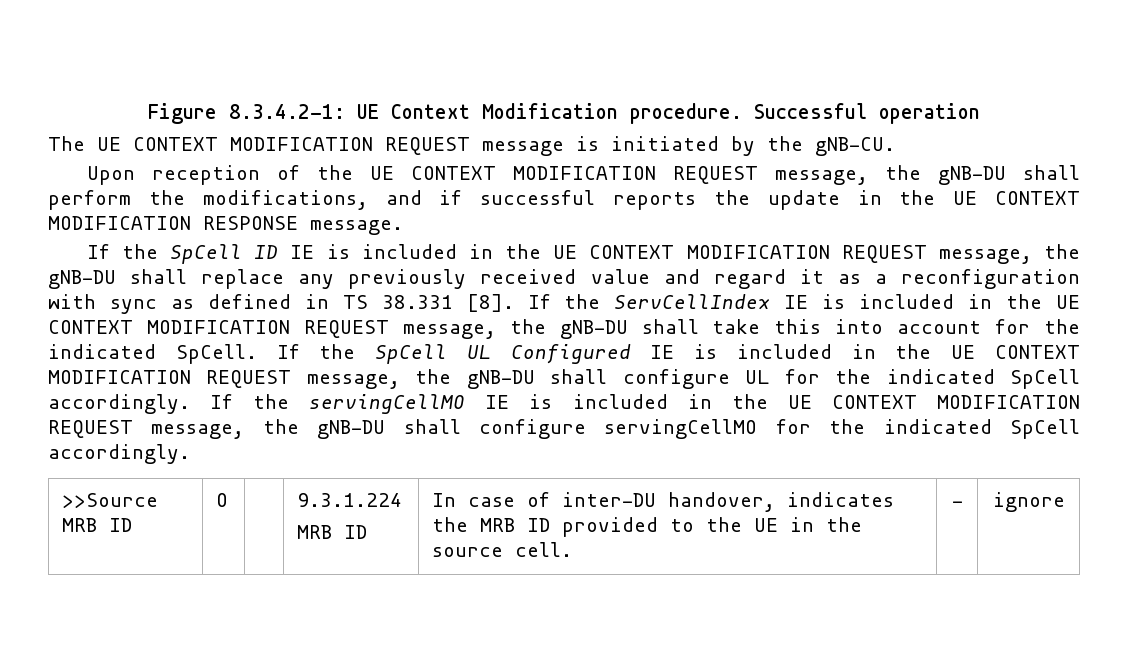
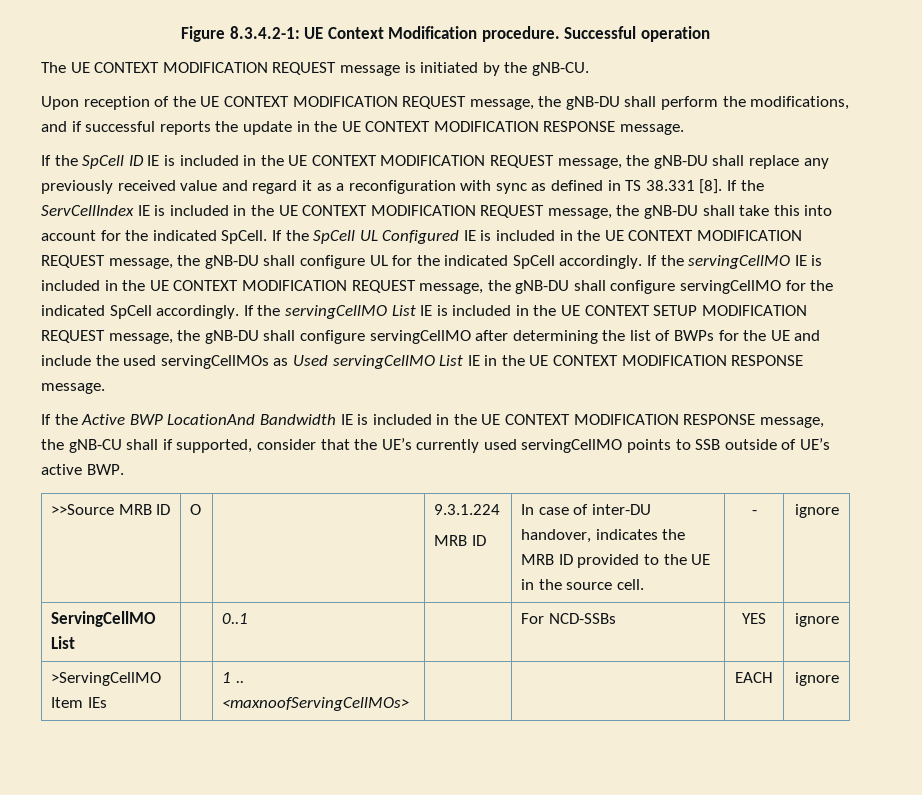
(190, 454) none -> [243,305,807,319] [41,330,821,344] [41,355,804,369] [41,383,105,394] [41,414,824,428] [41,438,831,453] [41,464,124,475] If the servingCellMO List IE is included in the UE CONTEXT SETUP MODIFICATION REQUEST message, the gNB-DU shall configure servingCellMO after determining the list of BWPs for the UE and include the used servingCellMOs as Used servingCellMO List IE in the UE CONTEXT MODIFICATION RESPONSE message. // If the Active BWP LocationAnd Bandwidth IE is included in the UE CONTEXT MODIFICATION RESPONSE message, the gNB-CU shall if supported, consider that the UE’s currently used servingCellMO points to SSB outside of UE’s active BWP.
(1065, 502) none -> [51,611,157,627] [51,636,76,649] [222,613,249,624] [521,613,616,624] [742,613,766,624] [794,613,839,627] [51,672,162,686] [51,697,107,708] [222,672,244,683] [222,697,410,711] [735,672,773,683] [794,672,839,686] // ServingCellMO List | | 0..1 | | For NCD-SSBs | YES | ignore // >ServingCellMO Item IEs | | 1 .. <maxnoofServingCellMOs> | | | EACH | ignore

